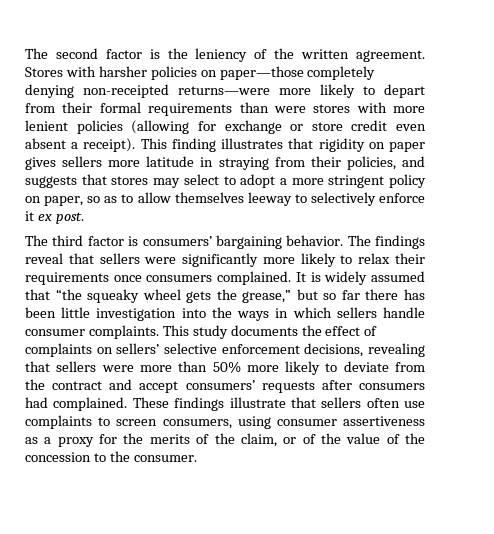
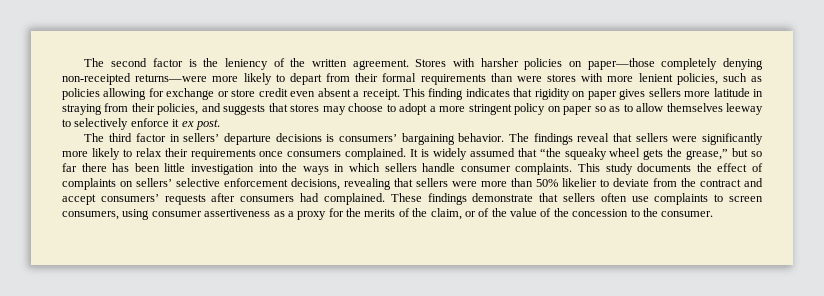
[76,120,190,134] policies (allowing -> [676,73,762,85] [62,88,147,100] policies, such as policies allowing
[83,138,136,152] receipt). -> [362,89,400,100] receipt.
[221,138,284,149] illustrates -> [465,88,510,97] indicates
[183,174,219,185] select -> [348,103,384,112] choose
[44,196,84,206] paper, -> [563,106,593,115] paper
(124, 241) none -> [169,133,322,145] in sellers’ departure decisions
[246,361,321,375] more likely -> [562,178,597,187] likelier
[229,397,286,408] illustrate -> [472,193,534,202] demonstrate

